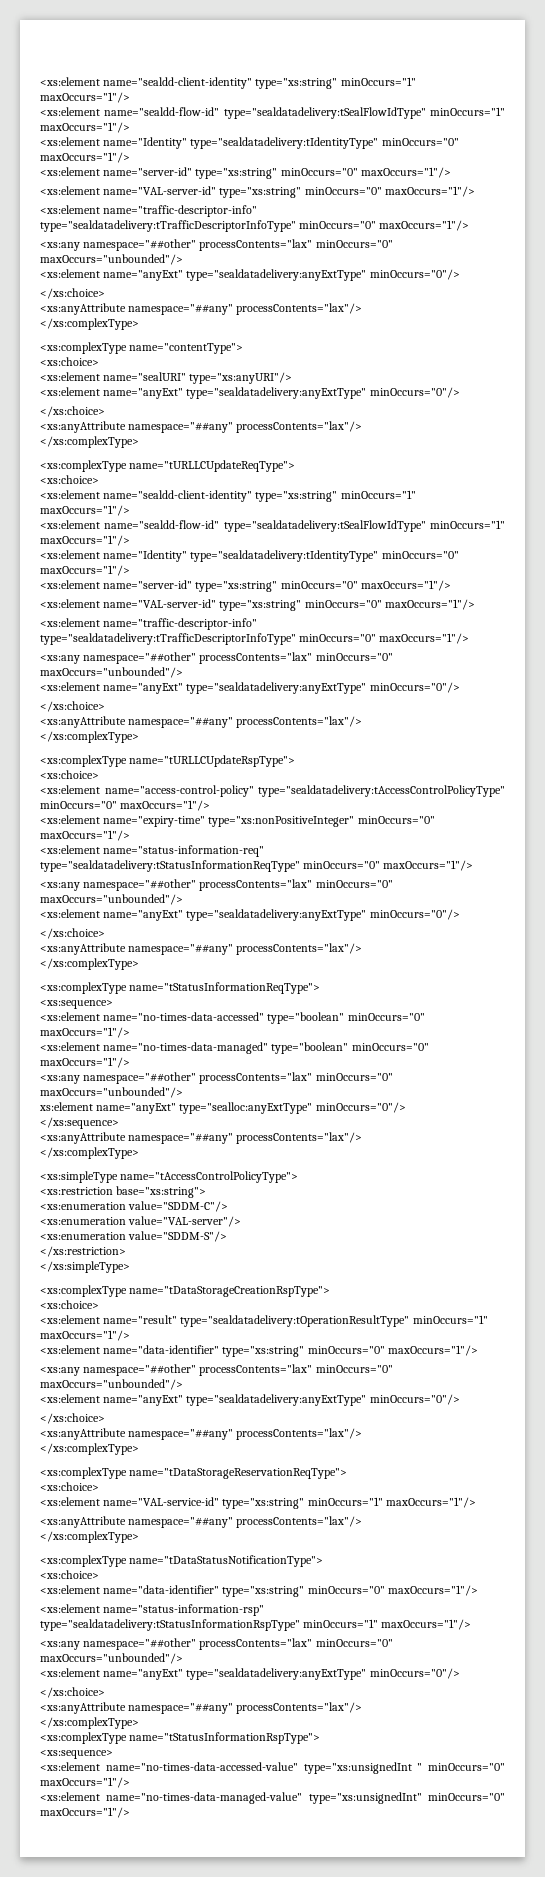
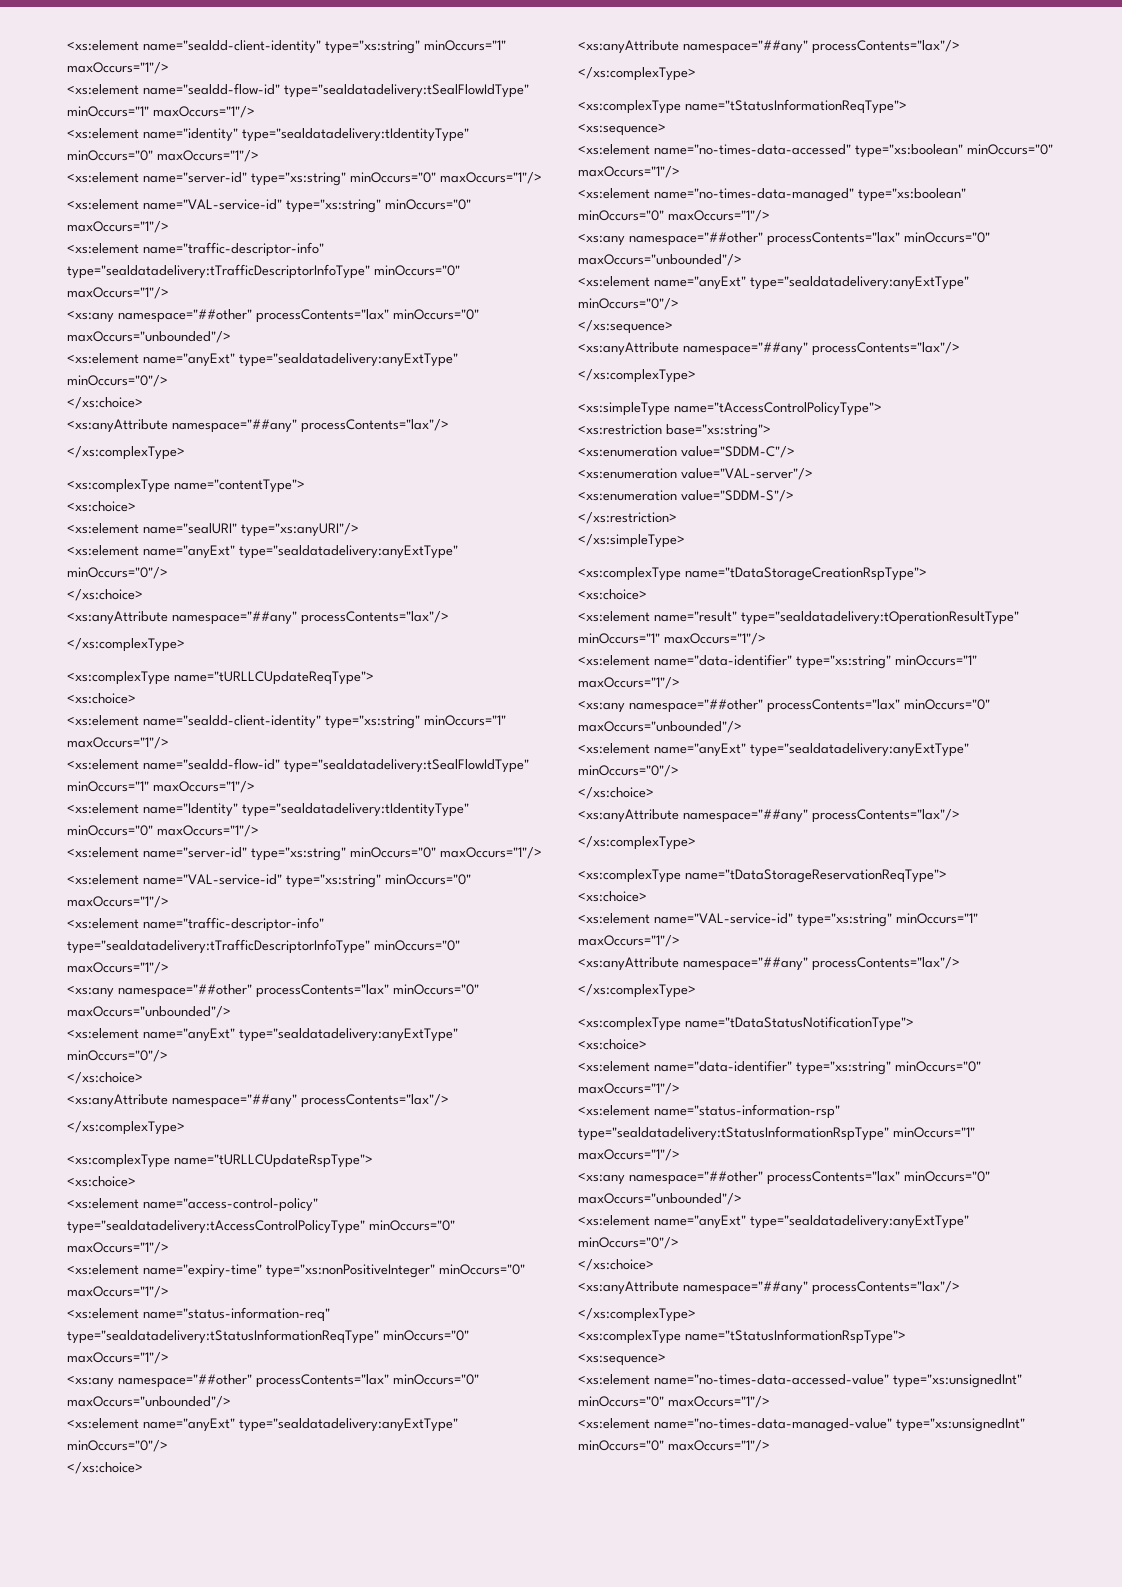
[103,137,459,149] [40,152,130,163] [40,167,451,179] [40,186,217,195] name="Identity" type="sealdatadelivery:tIdentityType" minOccurs="0" maxOccurs="1"/> // <xs:element name="server-id" type="xs:string" minOccurs="0" maxOccurs="1"/> // <xs:element name="VAL-server-id" -> [143,128,469,142] [67,150,259,162] [67,172,542,186] [67,199,282,210] name="identity" type="sealdatadelivery:tIdentityType" minOccurs="0" maxOccurs="1"/> // <xs:element name="server-id" type="xs:string" minOccurs="0" maxOccurs="1"/> // <xs:element name="VAL-service-id"
[103,599,217,608] name="VAL-server-id" -> [143,874,282,885] name="VAL-service-id"
[267,1012,345,1024] type="boolean" -> [855,144,963,158] type="xs:boolean"
[271,1042,429,1054] [40,1057,130,1068] [40,1072,393,1084] [40,1087,183,1098] [39,1102,313,1114] type="boolean" minOccurs="0" maxOccurs="1"/> // <xs:any namespace="##other" processContents="lax" minOccurs="0" maxOccurs="unbounded"/> // xs:element name="anyExt" type="sealloc:anyExtType" -> [858,188,966,202] [578,210,770,222] [578,232,990,246] [578,254,742,266] [578,276,969,290] type="xs:boolean" minOccurs="0" maxOccurs="1"/> // <xs:any namespace="##other" processContents="lax" minOccurs="0" maxOccurs="unbounded"/> // <xs:element name="anyExt" type="sealdatadelivery:anyExtType"
[307,1346,385,1354] minOccurs="0" -> [895,655,977,666] minOccurs="1"
[303,1762,423,1774] type="xs:unsignedInt " -> [893,1374,1022,1388] type="xs:unsignedInt"

